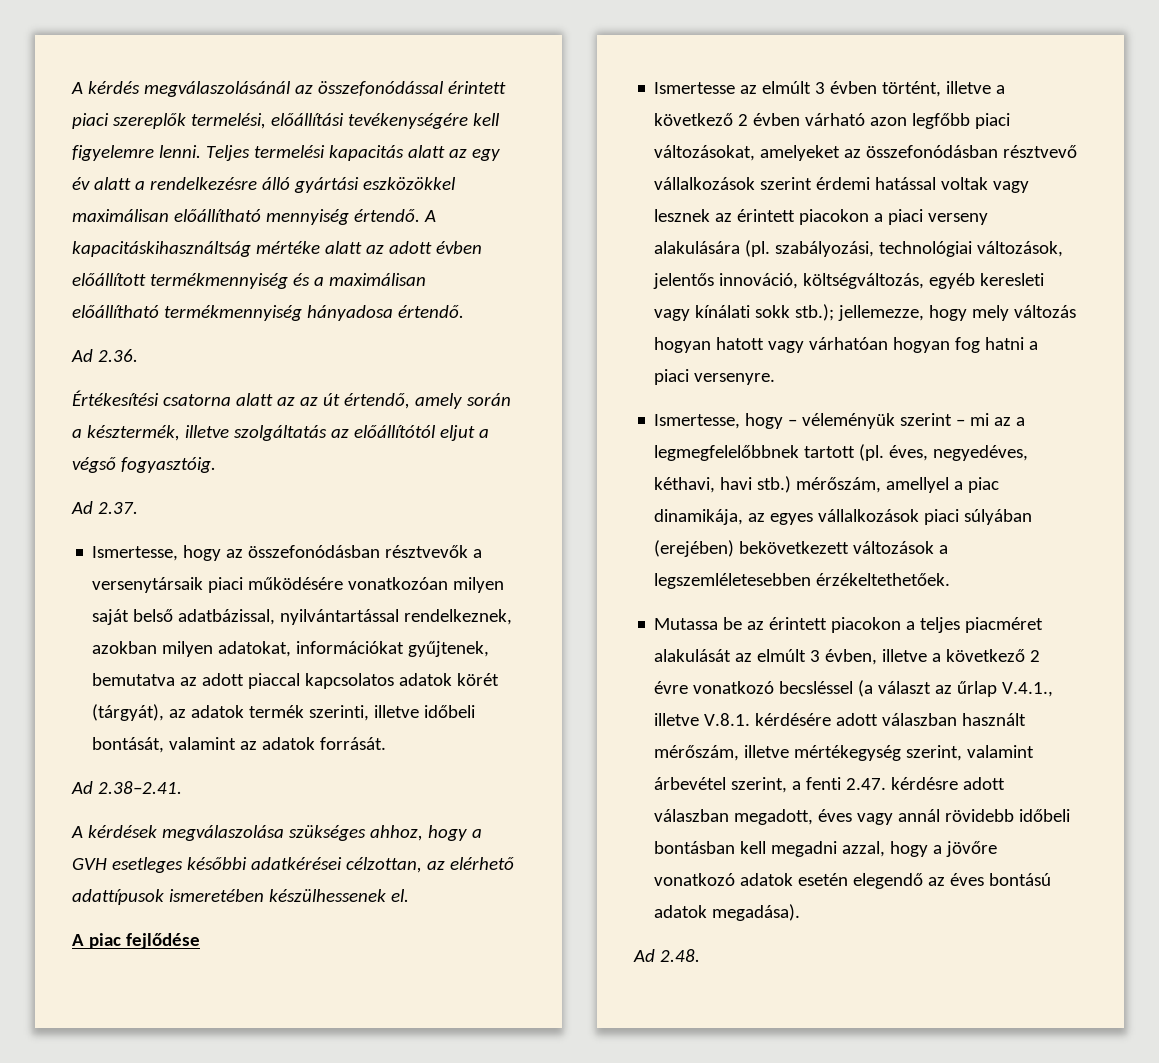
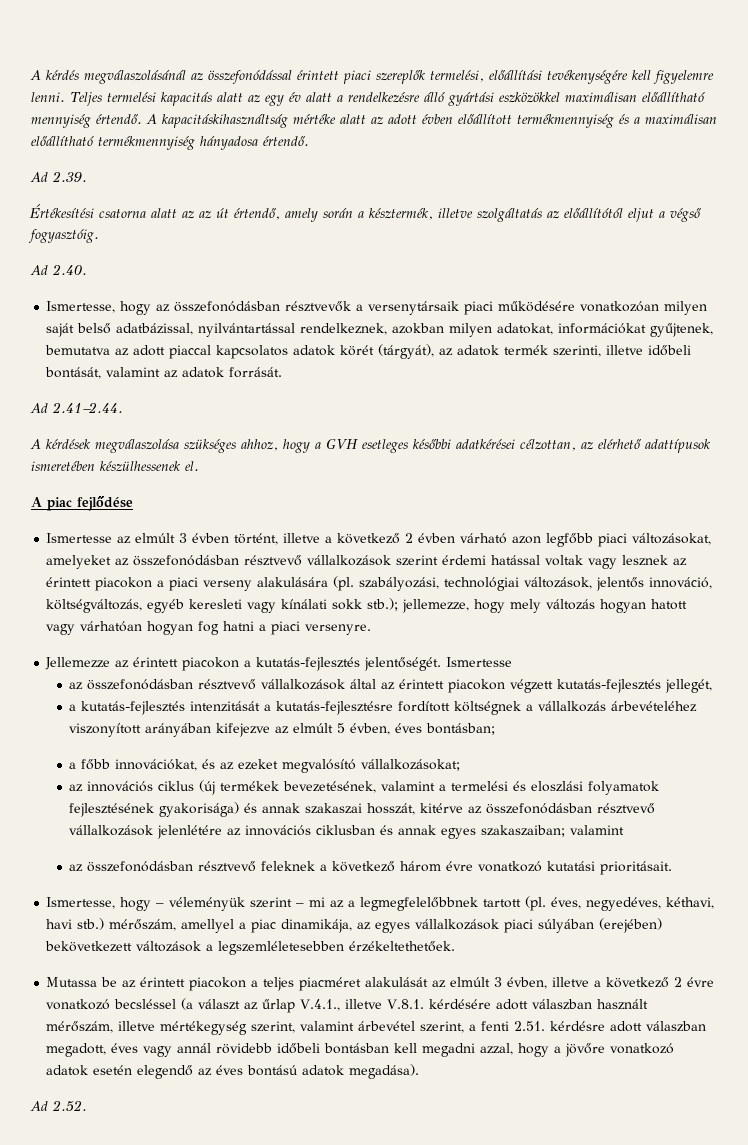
[97,349,138,362] 2.36. -> [52,171,87,182] 2.39.
[97,502,138,514] 2.37. -> [52,264,87,275] 2.40.
[97,781,182,794] 2.38–2.41. -> [52,402,123,413] 2.41–2.44.
(776, 379) none -> [45,657,513,671] [69,679,713,693] [69,701,698,715] [69,723,496,737] [69,759,461,773] [69,780,660,795] [69,802,656,817] [69,825,625,839] [69,861,673,875] // Jellemezze az érintett piacokon a kutatás-fejlesztés jelentőségét. Ismertesse // az összefonódásban résztvevő vállalkozások által az érintett piacokon végzett kutatás-fejlesztés jellegét, // a kutatás-fejlesztés intenzitását a kutatás-fejlesztésre fordított költségnek a vállalkozás árbevételéhez viszonyított arányában kifejezve az elmúlt 5 évben, éves bontásban; // a főbb innovációkat, és az ezeket megvalósító vállalkozásokat; // az innovációs ciklus (új termékek bevezetésének, valamint a termelési és eloszlási folyamatok fejlesztésének gyakorisága) és annak szakaszai hosszát, kitérve az összefonódásban résztvevő vállalkozások jelenlétére az innovációs ciklusban és annak egyes szakaszaiban; valamint // az összefonódásban résztvevő feleknek a következő három évre vonatkozó kutatási prioritásait.
[846,778,887,790] 2.47. -> [514,1021,546,1031] 2.51.
[659,949,700,962] 2.48. -> [52,1100,87,1112] 2.52.

